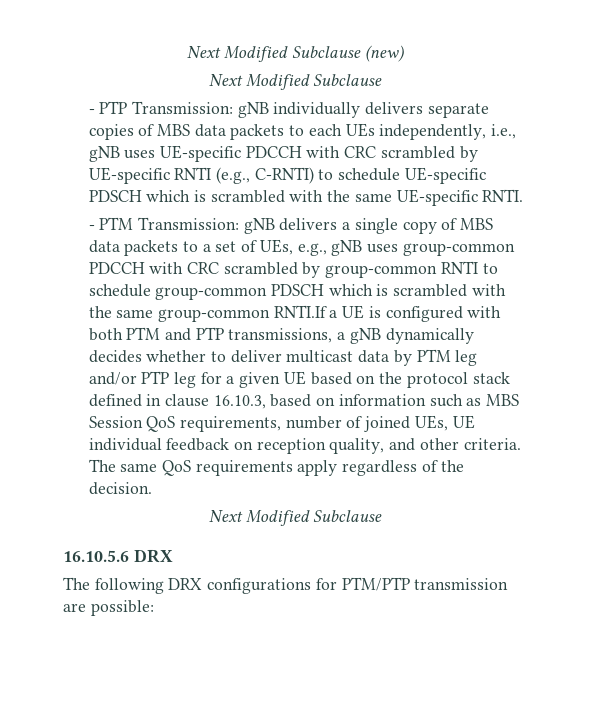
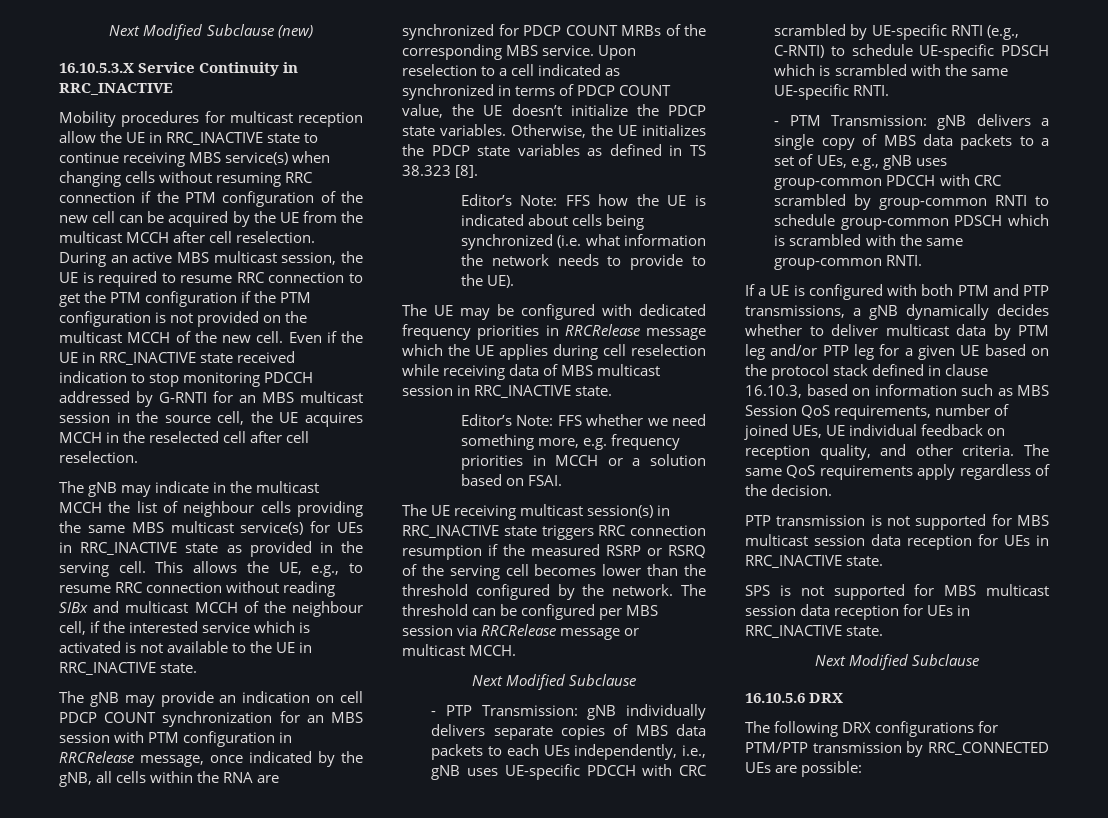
(404, 53) none -> [59,62,299,76] [59,83,173,95] [59,111,363,127] [59,131,319,145] [59,151,331,167] [59,171,314,187] [59,191,363,207] [59,211,363,227] [59,231,316,243] [59,251,363,267] [59,271,363,287] [59,291,312,307] [59,311,308,327] [59,331,363,343] [59,351,296,365] [59,371,314,387] [59,391,363,407] [59,411,363,427] [59,431,310,443] [59,451,138,463] [59,481,320,497] [59,501,363,517] [59,521,363,535] [59,541,363,557] [59,561,364,577] [59,581,336,597] [59,601,363,617] [59,621,311,635] [59,641,313,653] [59,662,198,675] [59,691,364,707] [59,711,363,727] [59,731,293,747] [59,751,363,767] [59,771,280,787] [402,24,706,40] [402,44,637,60] [402,64,621,76] [402,84,672,100] [402,104,706,118] [402,124,706,138] [402,144,706,156] [402,165,479,178] [460,194,706,206] [460,214,645,230] [460,234,706,250] [460,254,706,270] [460,274,514,288] [402,304,706,320] [402,324,706,340] [402,344,706,360] [402,364,661,380] [402,385,613,398] [460,414,706,426] [460,434,681,450] [460,454,706,470] [460,474,562,486] [402,504,671,520] [402,525,706,540] [402,544,706,560] [402,564,706,580] [402,584,706,600] [402,604,659,620] [402,624,640,640] [402,644,517,656] // 16.10.5.3.X Service Continuity in RRC_INACTIVE // Mobility procedures for multicast reception allow the UE in RRC_INACTIVE state to continue receiving MBS service(s) when changing cells without resuming RRC connection if the PTM configuration of the new cell can be acquired by the UE from the multicast MCCH after cell reselection. During an active MBS multicast session, the UE is required to resume RRC connection to get the PTM configuration if the PTM configuration is not provided on the multicast MCCH of the new cell. Even if the UE in RRC_INACTIVE state received indication to stop monitoring PDCCH addressed by G-RNTI for an MBS multicast session in the source cell, the UE acquires MCCH in the reselected cell after cell reselection. // The gNB may indicate in the multicast MCCH the list of neighbour cells providing the same MBS multicast service(s) for UEs in RRC_INACTIVE state as provided in the serving cell. This allows the UE, e.g., to resume RRC connection without reading SIBx and multicast MCCH of the neighbour cell, if the interested service which is activated is not available to the UE in RRC_INACTIVE state. // The gNB may provide an indication on cell PDCP COUNT synchronization for an MBS session with PTM configuration in RRCRelease message, once indicated by the gNB, all cells within the RNA are synchronized for PDCP COUNT MRBs of the corresponding MBS service. Upon reselection to a cell indicated as synchronized in terms of PDCP COUNT value, the UE doesn’t initialize the PDCP state variables. Otherwise, the UE initializes the PDCP state variables as defined in TS 38.323 [8]. // Editor’s Note: FFS how the UE is indicated about cells being synchronized (i.e. what information the network needs to provide to the UE). // The UE may be configured with dedicated frequency priorities in RRCRelease message which the UE applies during cell reselection while receiving data of MBS multicast session in RRC_INACTIVE state. // Editor’s Note: FFS whether we need something more, e.g. frequency priorities in MCCH or a solution based on FSAI. // The UE receiving multicast session(s) in RRC_INACTIVE state triggers RRC connection resumption if the measured RSRP or RSRQ of the serving cell becomes lower than the threshold configured by the network. The threshold can be configured per MBS session via RRCRelease message or multicast MCCH.
[273,305,327,318] RNTI.If -> [886,255,923,266] [745,284,755,296] RNTI. // If
(152, 488) none -> [745,514,1049,530] [745,534,1049,550] [745,555,884,568] [745,584,1049,600] [745,604,971,620] [745,625,884,638] // PTP transmission is not supported for MBS multicast session data reception for UEs in RRC_INACTIVE state. // SPS is not supported for MBS multicast session data reception for UEs in RRC_INACTIVE state.
(509, 584) none -> [906,741,1049,757] [745,762,771,773] by RRC_CONNECTED UEs

